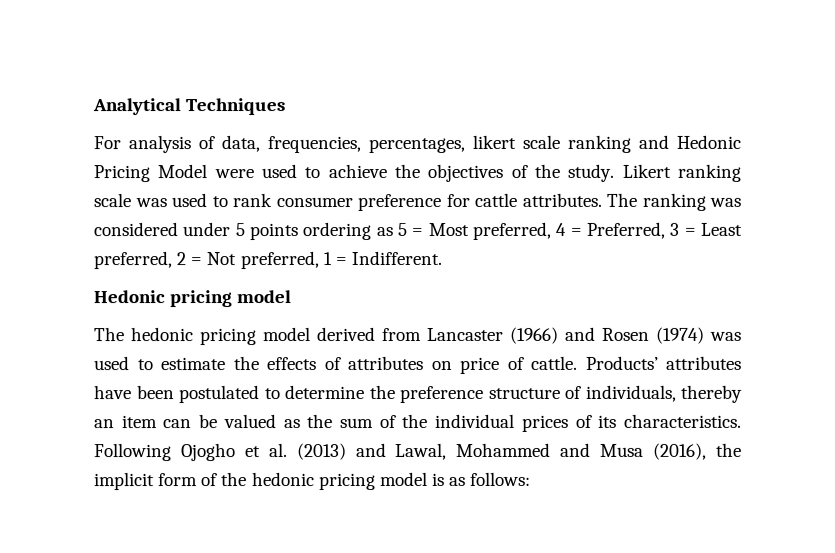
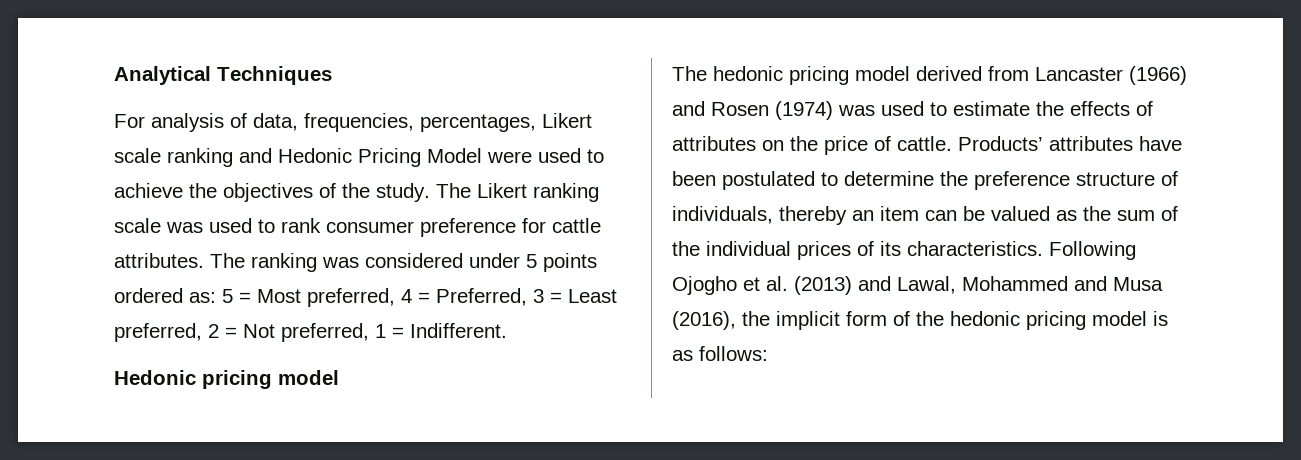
[472,134,516,149] likert -> [542,113,592,128] Likert
(615, 172) none -> [436,183,471,198] The
[302,222,393,241] ordering as -> [114,288,216,303] ordered as:
(453, 365) none -> [790,136,818,151] the

